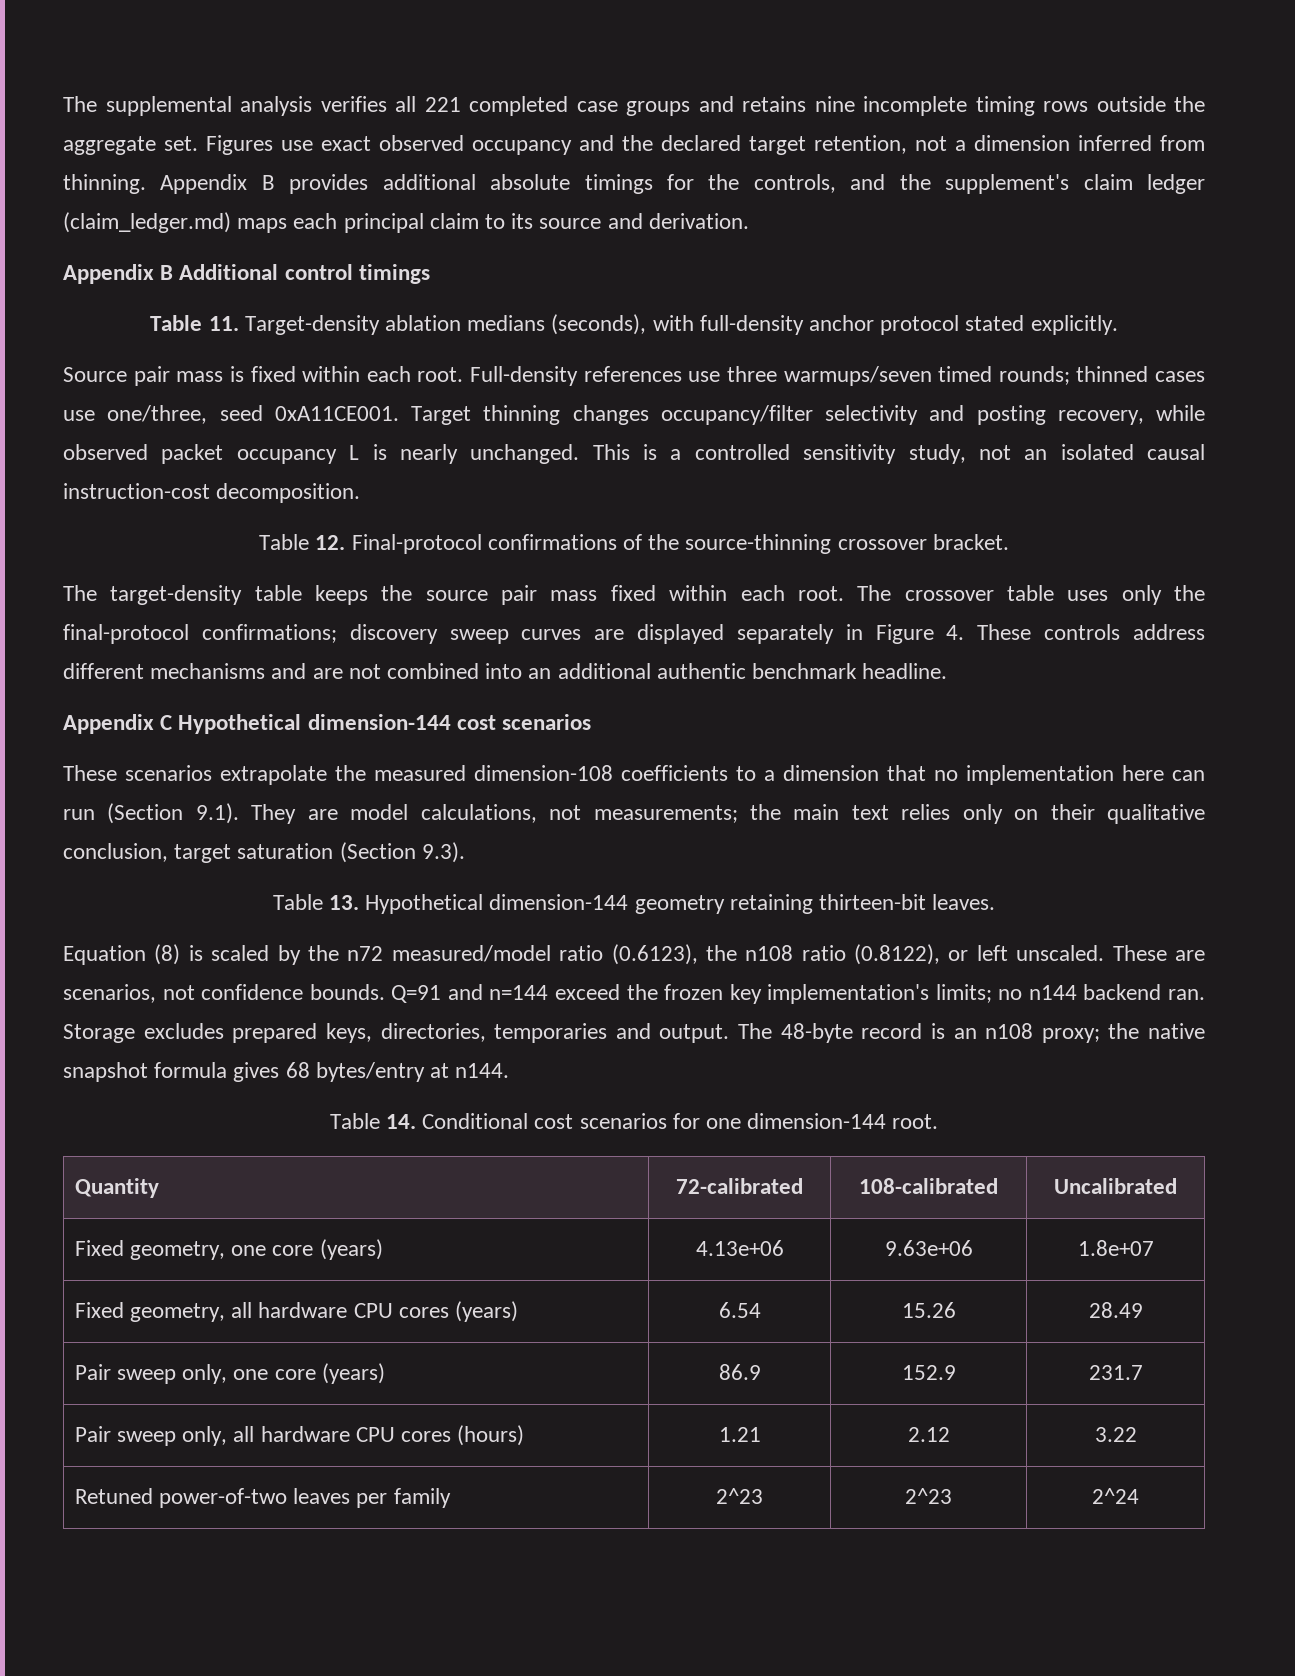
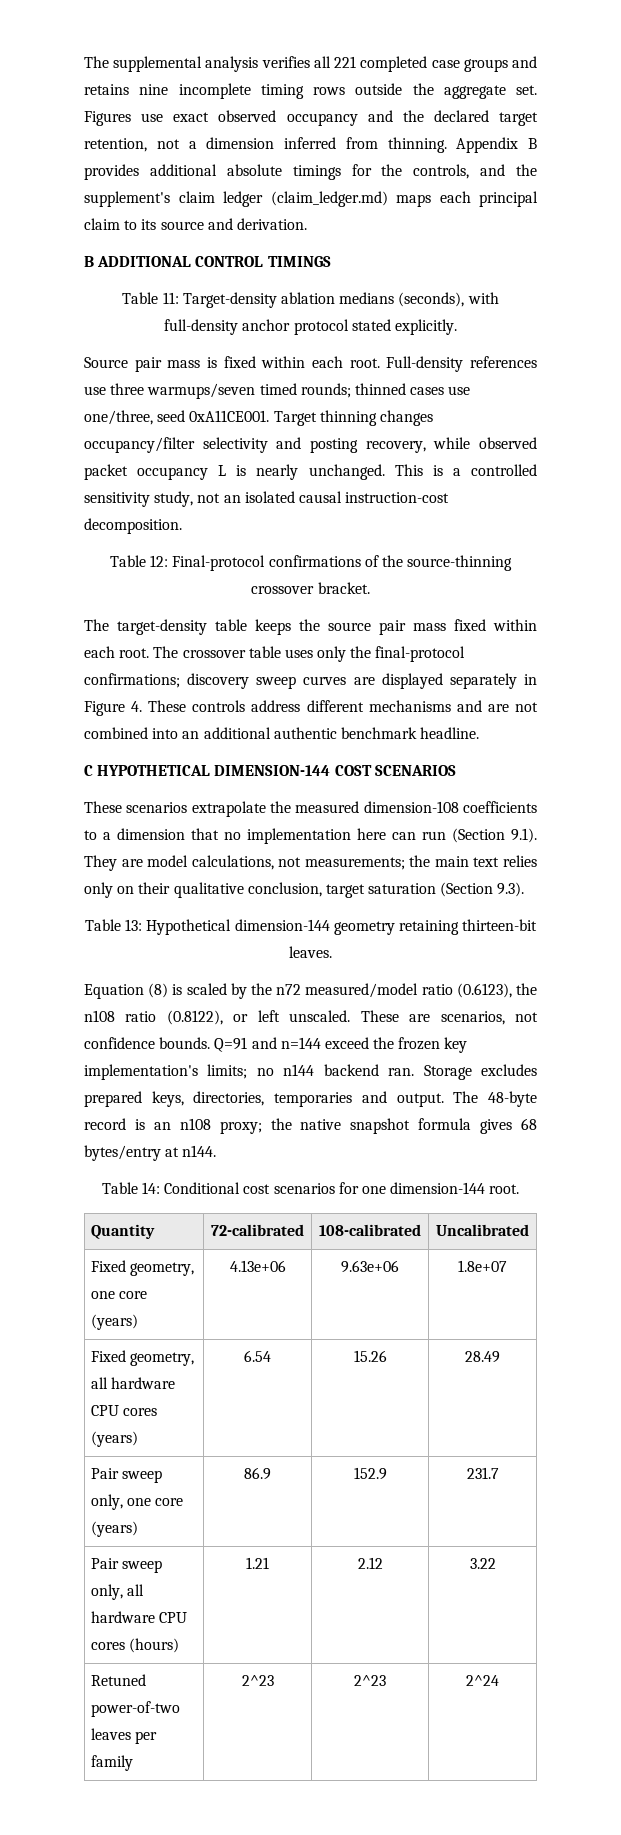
[63,264,430,284] [150,315,239,331] Appendix B Additional control timings // Table 11. -> [84,256,331,267] [122,292,179,304] B ADDITIONAL CONTROL TIMINGS // Table 11:
[315,535,346,550] 12. -> [150,555,169,567] 12:
[63,714,592,734] Appendix C Hypothetical dimension-144 cost scenarios -> [84,765,456,776] C HYPOTHETICAL DIMENSION-144 COST SCENARIOS
[328,895,359,910] 13. -> [125,919,143,931] 13:
[385,1114,416,1129] 14. -> [141,1182,160,1194] 14:

